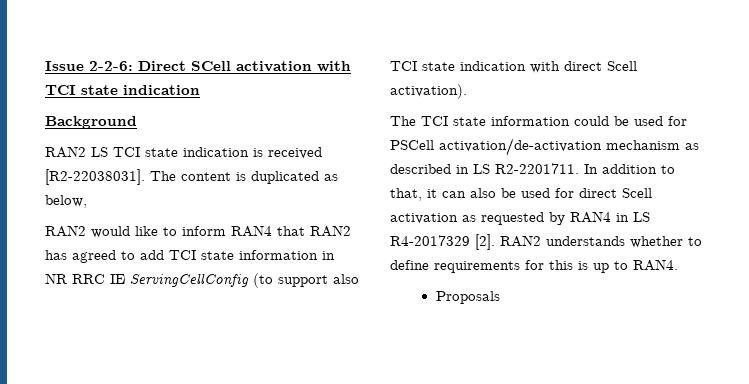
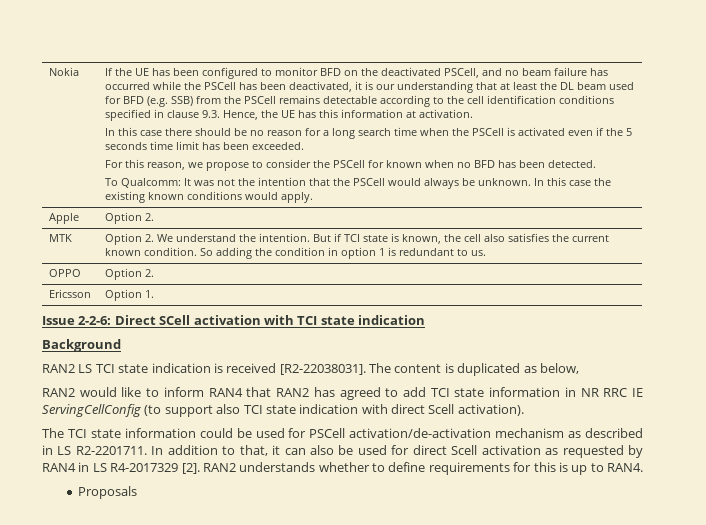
(45, 66) none -> [48,67,79,76] [104,67,608,79] [104,81,634,93] [104,95,614,107] [104,109,473,121] [104,127,632,139] [104,141,304,150] [104,159,596,171] [104,177,611,189] [104,191,313,203] [48,213,79,224] [104,212,154,224] [48,234,72,242] [104,233,609,245] [104,247,486,259] [48,269,81,277] [104,268,154,280] [48,289,91,298] [104,289,154,301] Nokia | If the UE has been configured to monitor BFD on the deactivated PSCell, and no beam failure has occurred while the PSCell has been deactivated, it is our understanding that at least the DL beam used for BFD (e.g. SSB) from the PSCell remains detectable according to the cell identification conditions specified in clause 9.3. Hence, the UE has this information at activation. // In this case there should be no reason for a long search time when the PSCell is activated even if the 5 seconds time limit has been exceeded. // For this reason, we propose to consider the PSCell for known when no BFD has been detected. // To Qualcomm: It was not the intention that the PSCell would always be unknown. In this case the existing known conditions would apply. // Apple | Option 2. // MTK | Option 2. We understand the intention. But if TCI state is known, the cell also satisfies the current known condition. So adding the condition in option 1 is redundant to us. // OPPO | Option 2. // Ericsson | Option 1. //

